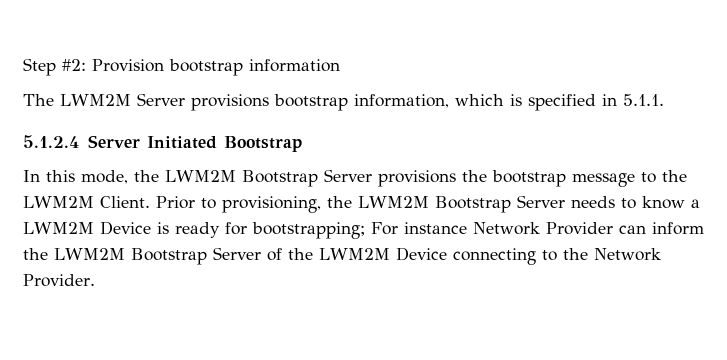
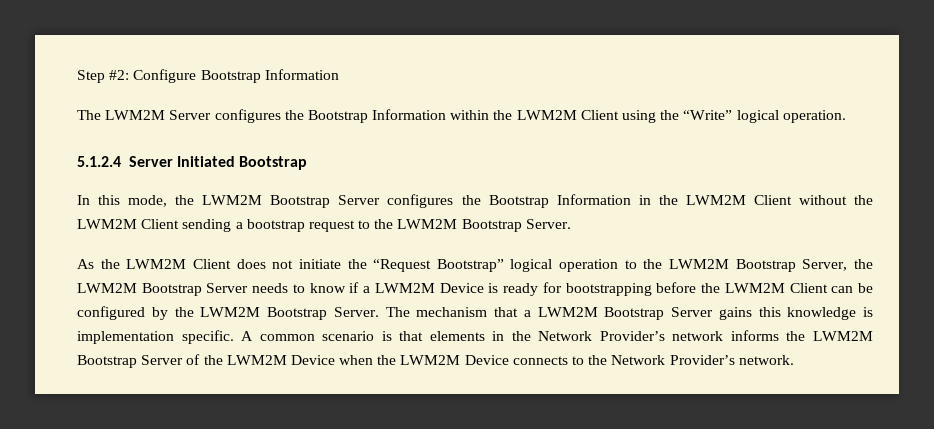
[92,59,340,76] Provision bootstrap information -> [133,69,339,83] Configure Bootstrap Information
[190,94,664,111] provisions bootstrap information, which is specified in 5.1.1. -> [214,109,846,123] configures the Bootstrap Information within the LWM2M Client using the “Write” logical operation.
[377,170,687,187] [23,196,321,213] provisions the bootstrap message to the LWM2M Client. Prior to provisioning, -> [387,194,873,208] [77,219,571,232] [77,259,848,272] configures the Bootstrap Information in the LWM2M Client without the LWM2M Client sending a bootstrap request to the LWM2M Bootstrap Server. // As the LWM2M Client does not initiate the “Request Bootstrap” logical operation to the LWM2M Bootstrap Server,
(685, 202) none -> [349,282,360,293] if
[251,222,704,239] bootstrapping; For instance Network Provider can inform -> [565,282,873,296] [77,306,873,320] [77,330,779,344] bootstrapping before the LWM2M Client can be configured by the LWM2M Bootstrap Server. The mechanism that a LWM2M Bootstrap Server gains this knowledge is implementation specific. A common scenario is that elements in the Network Provider’s network informs
[452,248,536,265] connecting -> [339,355,568,365] when the LWM2M Device connects
[23,274,95,287] Provider. -> [669,355,794,365] Provider’s network.

